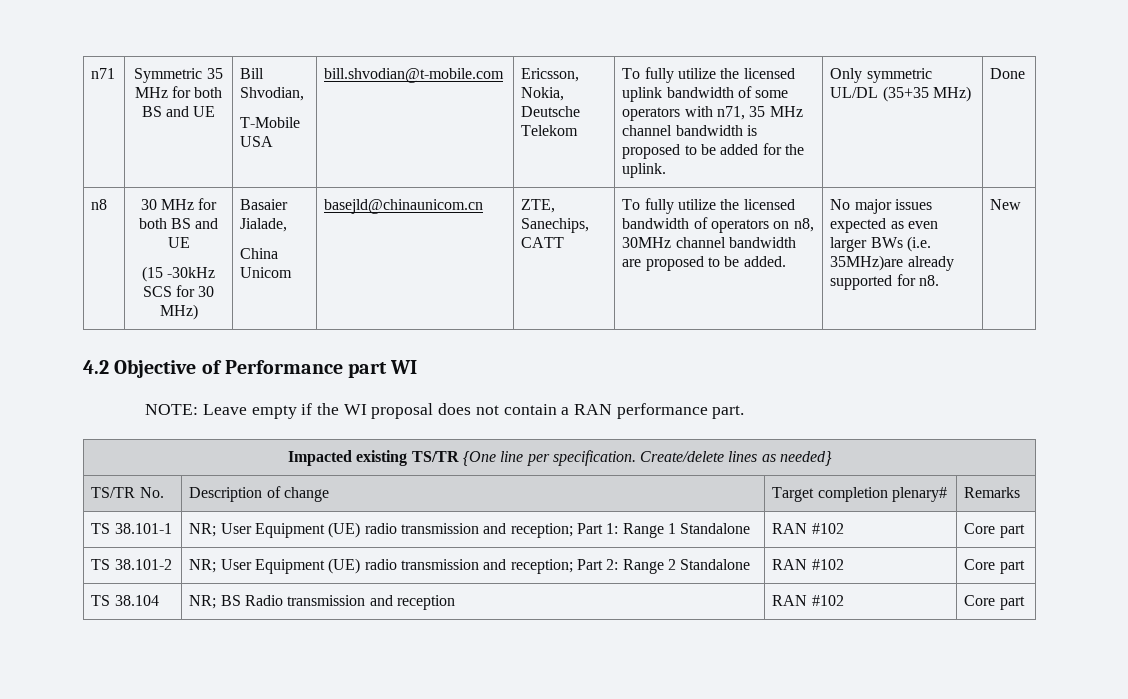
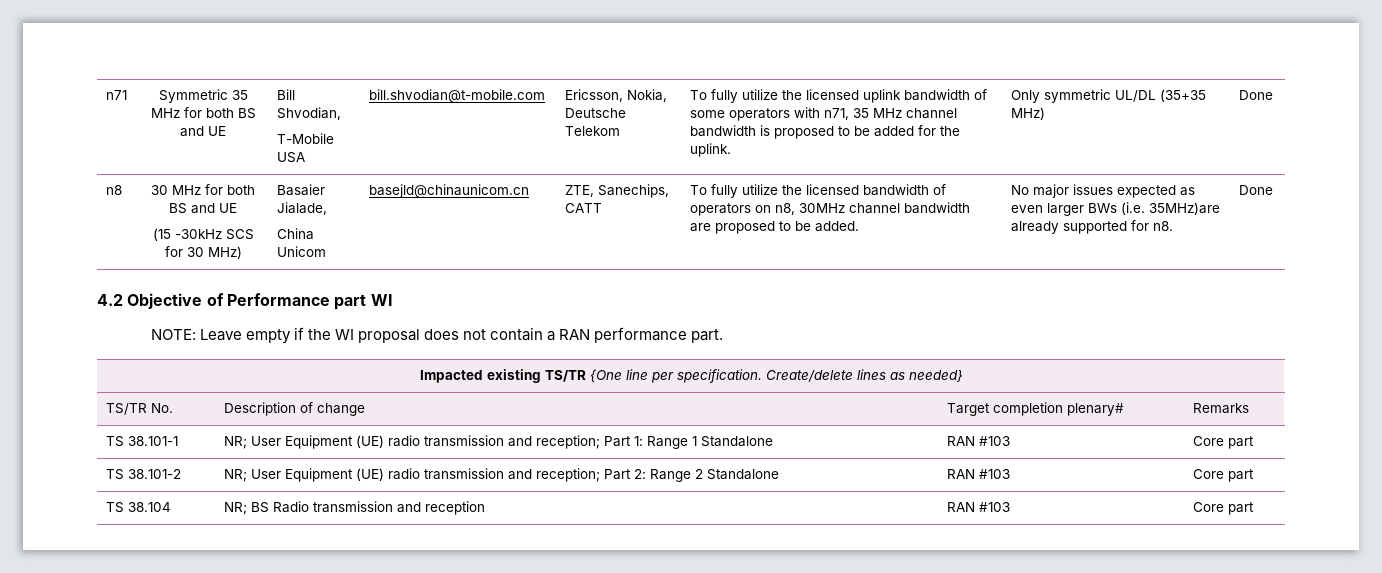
[990,199,1022,210] New -> [1239,185,1274,195] Done
[811,523,844,534] #102 -> [979,436,1011,446] #103
[811,559,844,570] #102 -> [979,469,1011,479] #103
[811,595,844,606] #102 -> [979,502,1011,512] #103

